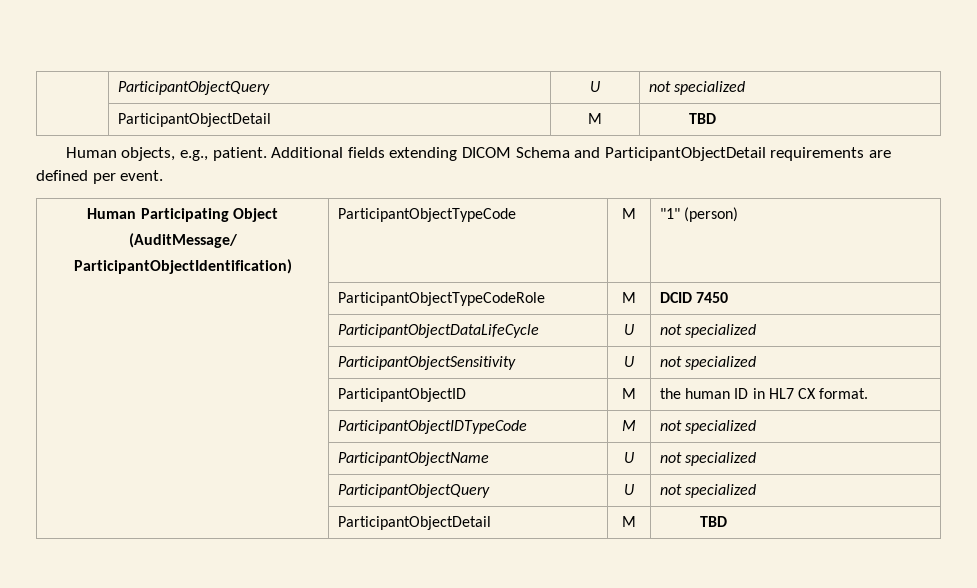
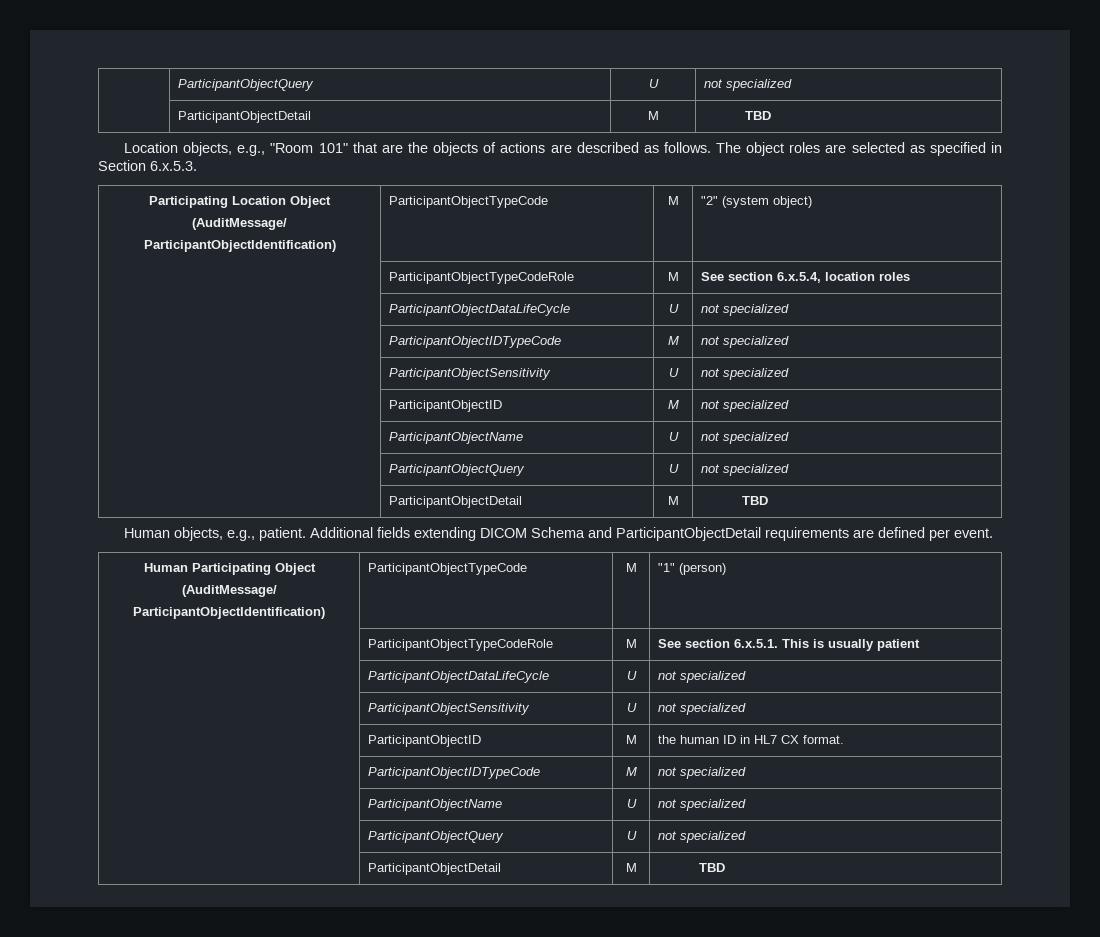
[118,81,271,95] [590,81,600,92] [649,81,746,95] [118,113,272,127] [588,113,602,124] [689,113,717,124] | ParticipantObjectQuery | U | not specialized // | ParticipantObjectDetail | M | TBD -> [177,79,314,91] [648,79,659,88] [703,79,792,91] [177,111,311,123] [647,111,659,120] [745,111,772,120] [124,142,1002,156] [98,160,197,171] [149,196,331,208] [192,218,287,230] [143,240,336,252] [388,196,548,208] [667,196,679,205] [700,196,812,208] [388,272,574,284] [667,272,679,281] [700,272,910,283] [388,304,570,316] [668,304,679,313] [700,304,789,316] [388,336,561,348] [667,336,679,345] [700,336,789,348] [388,368,551,380] [668,368,679,377] [700,368,789,380] [388,400,502,412] [667,400,679,409] [700,400,789,412] [388,432,523,444] [668,432,679,441] [700,432,789,444] [388,464,525,476] [668,464,679,473] [700,464,789,476] [388,496,522,508] [667,496,679,505] [742,496,769,505] | ParticipantObjectQuery | U | not specialized // | ParticipantObjectDetail | M | TBD // Location objects, e.g., "Room 101" that are the objects of actions are described as follows. The object roles are selected as specified in Section 6.x.5.3. // Participating Location Object // (AuditMessage/ // ParticipantObjectIdentification) | ParticipantObjectTypeCode | M | "2" (system object) // | ParticipantObjectTypeCodeRole | M | See section 6.x.5.4, location roles // | ParticipantObjectDataLifeCycle | U | not specialized // | ParticipantObjectIDTypeCode | M | not specialized // | ParticipantObjectSensitivity | U | not specialized // | ParticipantObjectID | M | not specialized // | ParticipantObjectName | U | not specialized // | ParticipantObjectQuery | U | not specialized // | ParticipantObjectDetail | M | TBD
[660,292,729,303] DCID 7450 -> [657,639,920,651] See section 6.x.5.1. This is usually patient

